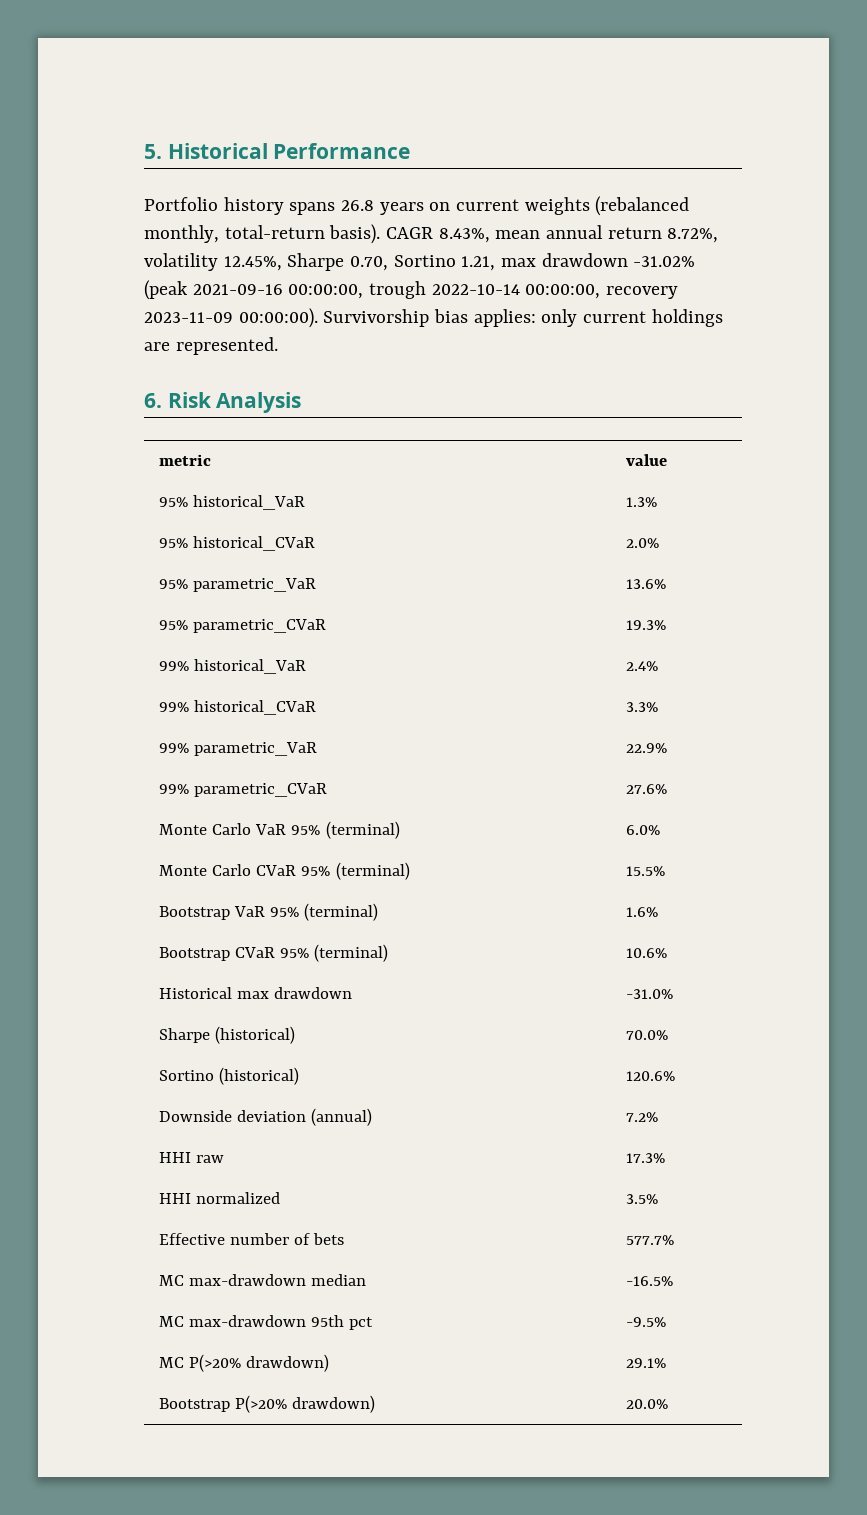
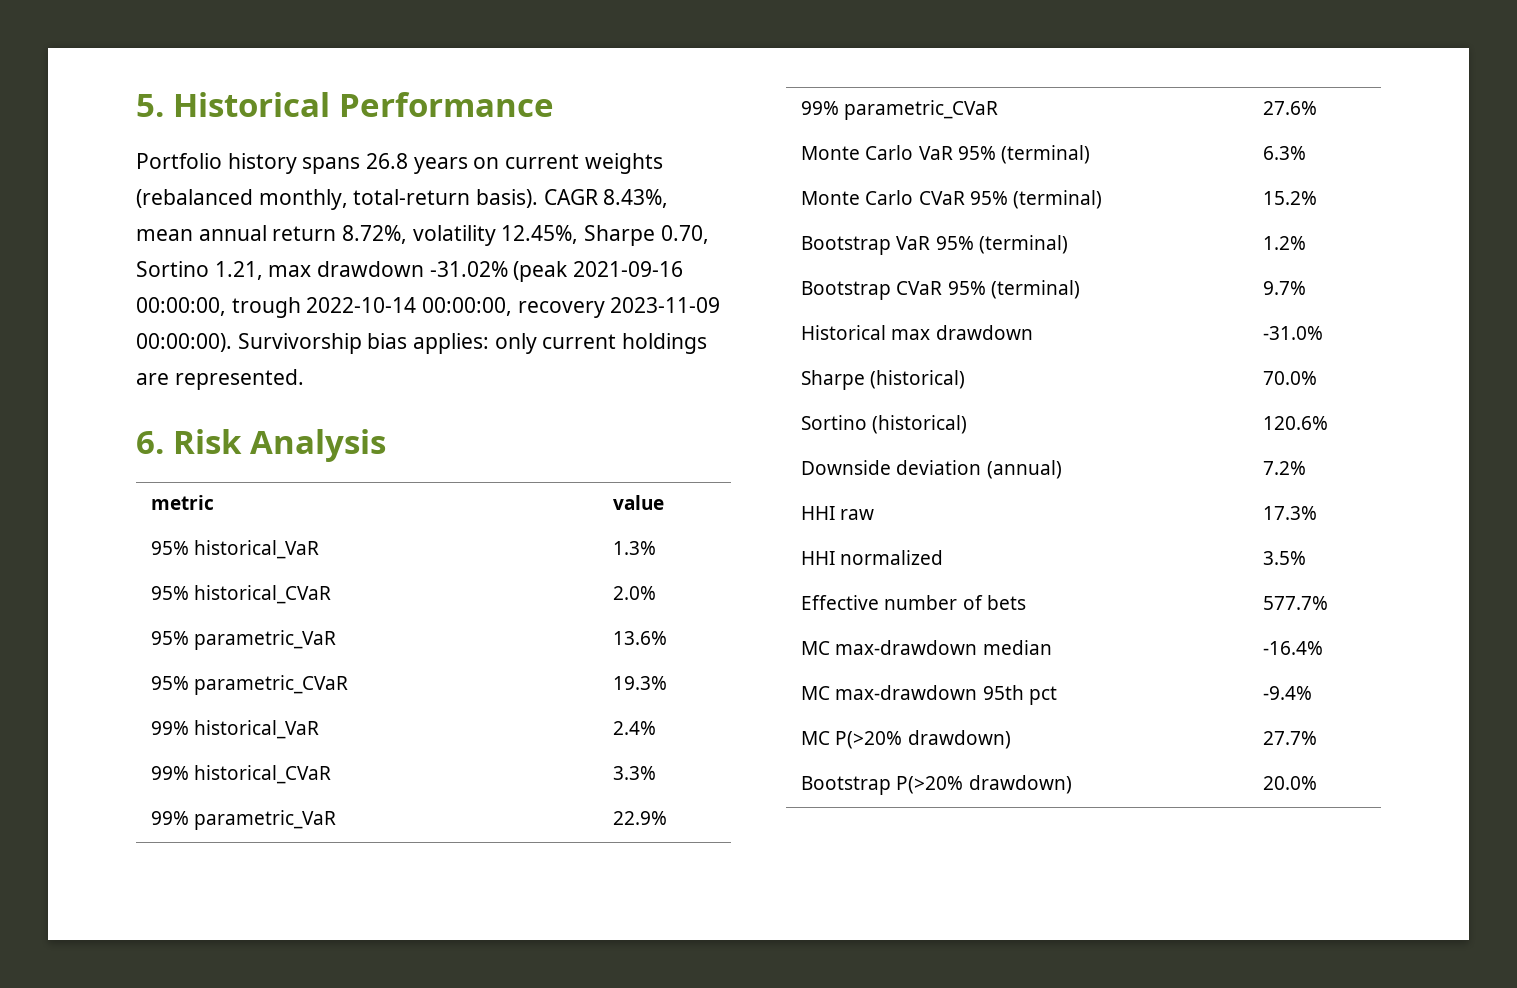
[626,825,661,835] 6.0% -> [1263,146,1307,160] 6.3%
[626,866,666,876] 15.5% -> [1263,191,1318,205] 15.2%
[626,907,659,917] 1.6% -> [1263,236,1307,250] 1.2%
[626,948,668,958] 10.6% -> [1263,281,1307,295] 9.7%
[626,1276,674,1286] -16.5% -> [1263,641,1324,655] -16.4%
[626,1317,667,1327] -9.5% -> [1263,686,1313,700] -9.4%
[626,1358,667,1368] 29.1% -> [1263,731,1318,745] 27.7%

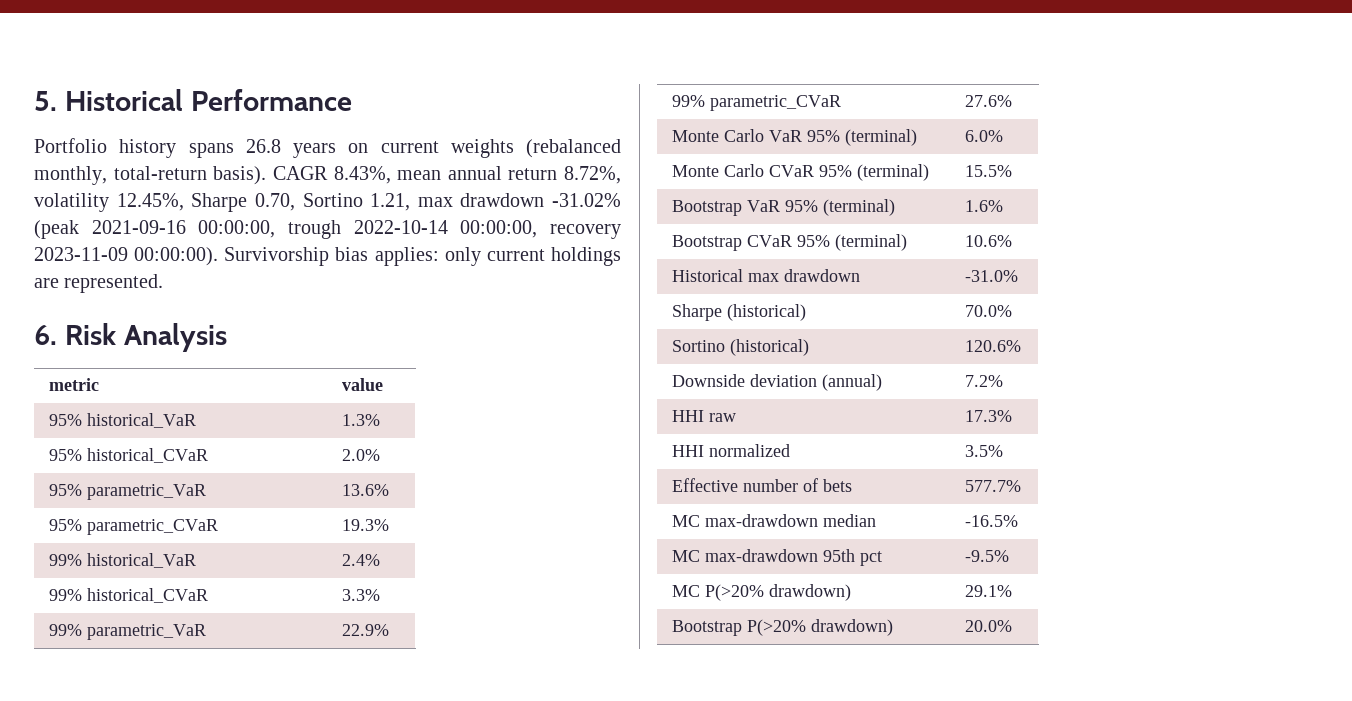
[1263,146,1307,160] 6.3% -> [965,130,1004,142] 6.0%
[1263,191,1318,205] 15.2% -> [965,165,1013,177] 15.5%
[1263,236,1307,250] 1.2% -> [965,200,1004,212] 1.6%
[1263,281,1307,295] 9.7% -> [965,235,1013,247] 10.6%
[1263,641,1324,655] -16.4% -> [965,515,1019,527] -16.5%
[1263,686,1313,700] -9.4% -> [965,550,1010,562] -9.5%
[1263,731,1318,745] 27.7% -> [965,585,1013,597] 29.1%

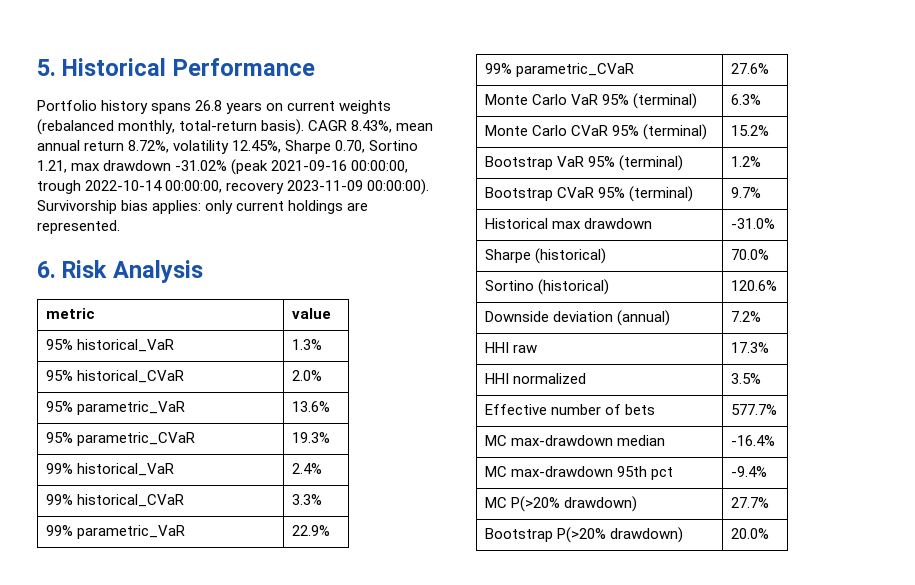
[965,130,1004,142] 6.0% -> [731,94,762,105] 6.3%
[965,165,1013,177] 15.5% -> [731,125,770,136] 15.2%
[965,200,1004,212] 1.6% -> [731,156,762,167] 1.2%
[965,235,1013,247] 10.6% -> [731,187,762,198] 9.7%
[965,515,1019,527] -16.5% -> [731,435,776,446] -16.4%
[965,550,1010,562] -9.5% -> [731,466,768,477] -9.4%
[965,585,1013,597] 29.1% -> [731,497,770,508] 27.7%

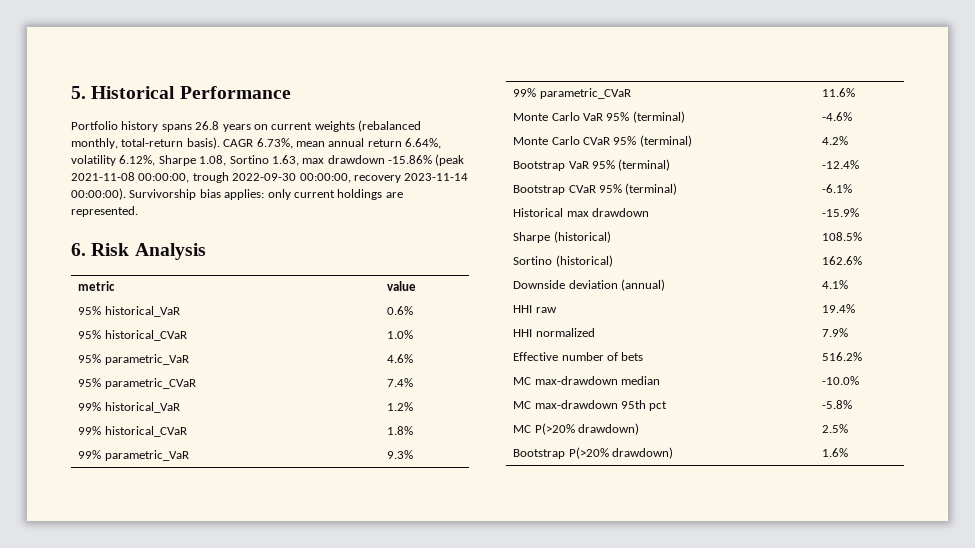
[351,120,393,133] 8.43%, -> [256,138,293,149] 6.73%,
[128,140,419,154] [37,159,348,175] 8.72%, volatility 12.45%, Sharpe 0.70, Sortino 1.21, max drawdown -31.02% (peak 2021-09-16 -> [405,138,441,149] [71,154,465,166] [71,172,135,181] 6.64%, volatility 6.12%, Sharpe 1.08, Sortino 1.63, max drawdown -15.86% (peak 2021-11-08
[85,180,163,191] 2022-10-14 -> [232,173,297,181] 2022-09-30
[287,180,364,191] 2023-11-09 -> [404,173,469,181] 2023-11-14
[292,339,323,350] 1.3% -> [387,306,414,315] 0.6%
[292,370,323,381] 2.0% -> [387,330,414,339] 1.0%
[292,401,331,412] 13.6% -> [387,354,414,363] 4.6%
[292,432,331,443] 19.3% -> [387,378,414,387] 7.4%
[292,463,323,474] 2.4% -> [387,402,414,411] 1.2%
[292,494,323,505] 3.3% -> [387,426,414,435] 1.8%
[292,525,331,536] 22.9% -> [387,450,414,459] 9.3%
[731,63,770,74] 27.6% -> [822,88,856,97] 11.6%
[731,94,762,105] 6.3% -> [822,112,853,121] -4.6%
[731,125,770,136] 15.2% -> [822,136,849,145] 4.2%
[731,156,762,167] 1.2% -> [822,160,860,169] -12.4%
[731,187,762,198] 9.7% -> [822,184,853,193] -6.1%
[731,218,776,229] -31.0% -> [822,208,860,217] -15.9%
[731,249,770,260] 70.0% -> [822,232,863,241] 108.5%
[731,280,778,291] 120.6% -> [822,256,863,265] 162.6%
[731,311,762,322] 7.2% -> [822,280,849,289] 4.1%
[731,342,770,353] 17.3% -> [822,304,856,313] 19.4%
[731,373,762,384] 3.5% -> [822,328,849,337] 7.9%
[731,404,778,415] 577.7% -> [822,352,863,361] 516.2%
[731,435,776,446] -16.4% -> [822,376,860,385] -10.0%
[731,466,768,477] -9.4% -> [822,400,853,409] -5.8%
[731,497,770,508] 27.7% -> [822,424,849,433] 2.5%
[731,528,770,539] 20.0% -> [822,448,849,457] 1.6%

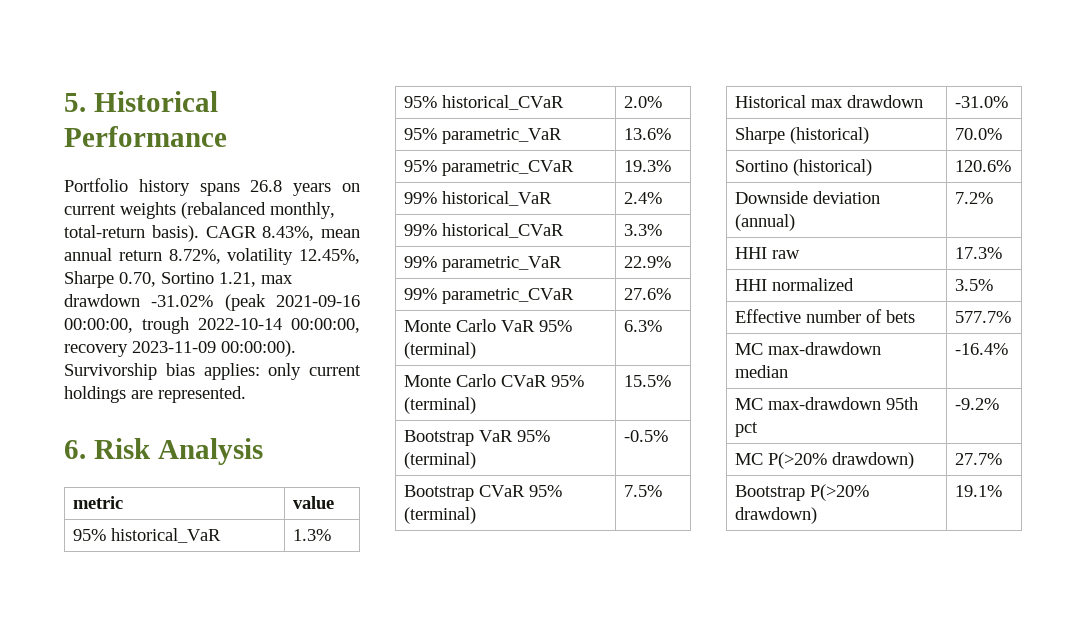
[256,138,293,149] 6.73%, -> [262,226,315,241] 8.43%,
[405,138,441,149] [71,154,465,166] [71,172,135,181] 6.64%, volatility 6.12%, Sharpe 1.08, Sortino 1.63, max drawdown -15.86% (peak 2021-11-08 -> [168,248,360,265] [64,271,293,288] [64,294,360,311] 8.72%, volatility 12.45%, Sharpe 0.70, Sortino 1.21, max drawdown -31.02% (peak 2021-09-16
[232,173,297,181] 2022-09-30 -> [198,318,282,330] 2022-10-14
[404,173,469,181] 2023-11-14 -> [132,341,216,353] 2023-11-09
[387,306,414,315] 0.6% -> [292,529,331,541] 1.3%
[387,330,414,339] 1.0% -> [623,96,662,108] 2.0%
[387,354,414,363] 4.6% -> [623,128,671,140] 13.6%
[387,378,414,387] 7.4% -> [623,160,671,172] 19.3%
[387,402,414,411] 1.2% -> [623,192,662,204] 2.4%
[387,426,414,435] 1.8% -> [623,224,662,236] 3.3%
[387,450,414,459] 9.3% -> [623,256,671,268] 22.9%
[822,88,856,97] 11.6% -> [623,288,671,300] 27.6%
[822,112,853,121] -4.6% -> [623,320,662,332] 6.3%
[822,136,849,145] 4.2% -> [623,375,671,387] 15.5%
[822,160,860,169] -12.4% -> [623,430,668,442] -0.5%
[822,184,853,193] -6.1% -> [623,485,662,497] 7.5%
[822,208,860,217] -15.9% -> [954,96,1008,108] -31.0%
[822,232,863,241] 108.5% -> [954,128,1002,140] 70.0%
[822,256,863,265] 162.6% -> [954,160,1011,172] 120.6%
[822,280,849,289] 4.1% -> [954,192,993,204] 7.2%
[822,304,856,313] 19.4% -> [954,247,1002,259] 17.3%
[822,328,849,337] 7.9% -> [954,279,993,291] 3.5%
[822,352,863,361] 516.2% -> [954,311,1011,323] 577.7%
[822,376,860,385] -10.0% -> [954,343,1008,355] -16.4%
[822,400,853,409] -5.8% -> [954,398,999,410] -9.2%
[822,424,849,433] 2.5% -> [954,453,1002,465] 27.7%
[822,448,849,457] 1.6% -> [954,485,1002,497] 19.1%

